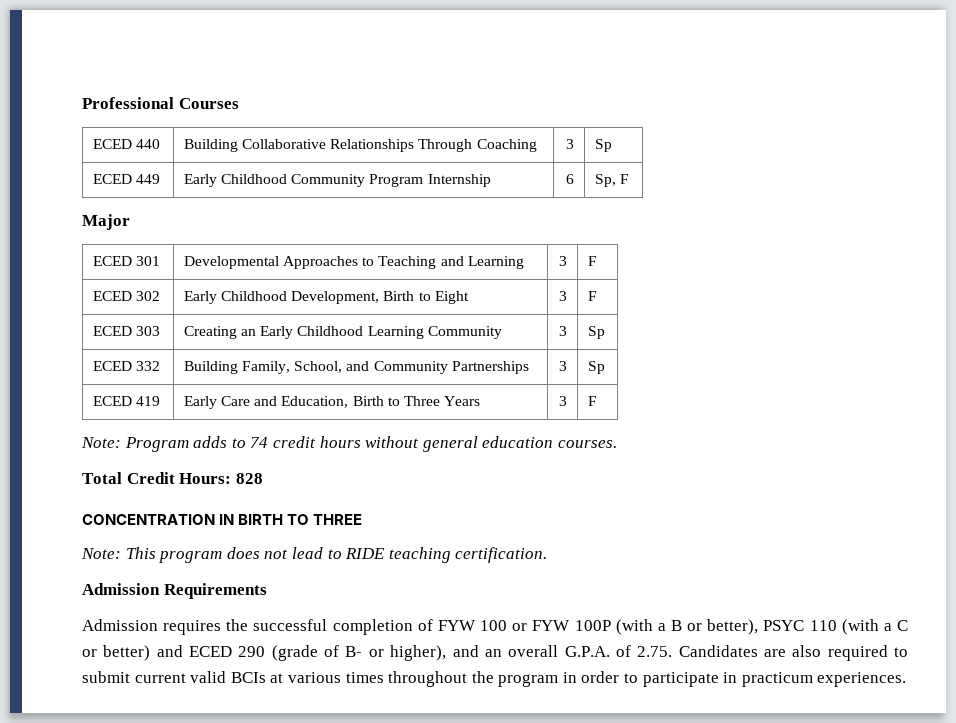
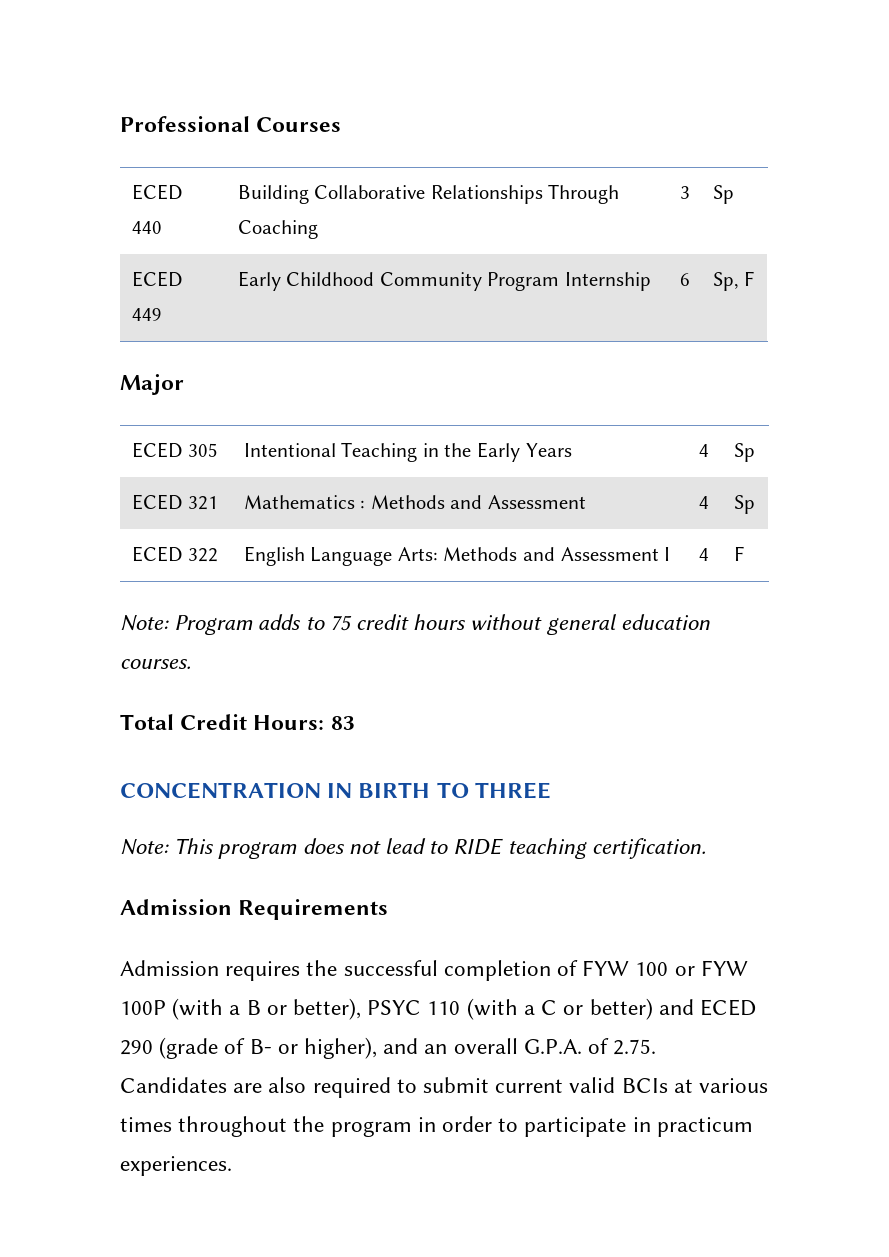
[136,256,161,266] [183,256,524,269] [559,256,568,266] [587,256,597,266] [92,291,161,301] [183,291,469,304] [559,291,568,301] [587,291,597,301] [92,326,161,336] [183,326,502,339] [559,326,568,336] [587,326,605,339] [92,361,161,371] [183,361,529,374] [559,361,568,371] [587,361,605,374] [92,396,161,406] [183,396,481,409] [559,396,568,406] 301 | Developmental Approaches to Teaching and Learning | 3 | F // ECED 302 | Early Childhood Development, Birth to Eight | 3 | F // ECED 303 | Creating an Early Childhood Learning Community | 3 | Sp // ECED 332 | Building Family, School, and Community Partnerships | 3 | Sp // ECED 419 | Early Care and Education, Birth to Three Years | 3 -> [188,443,219,457] [243,442,572,462] [698,444,709,457] [733,443,755,462] [131,494,219,510] [243,495,586,509] [698,496,709,509] [733,495,755,514] [131,546,219,562] [243,546,671,566] [698,548,709,561] 305 | Intentional Teaching in the Early Years | 4 | Sp // ECED 321 | Mathematics : Methods and Assessment | 4 | Sp // ECED 322 | English Language Arts: Methods and Assessment I | 4
[250,437,269,448] 74 -> [329,615,352,631] 75
[235,473,263,484] 828 -> [330,716,355,730] 83

